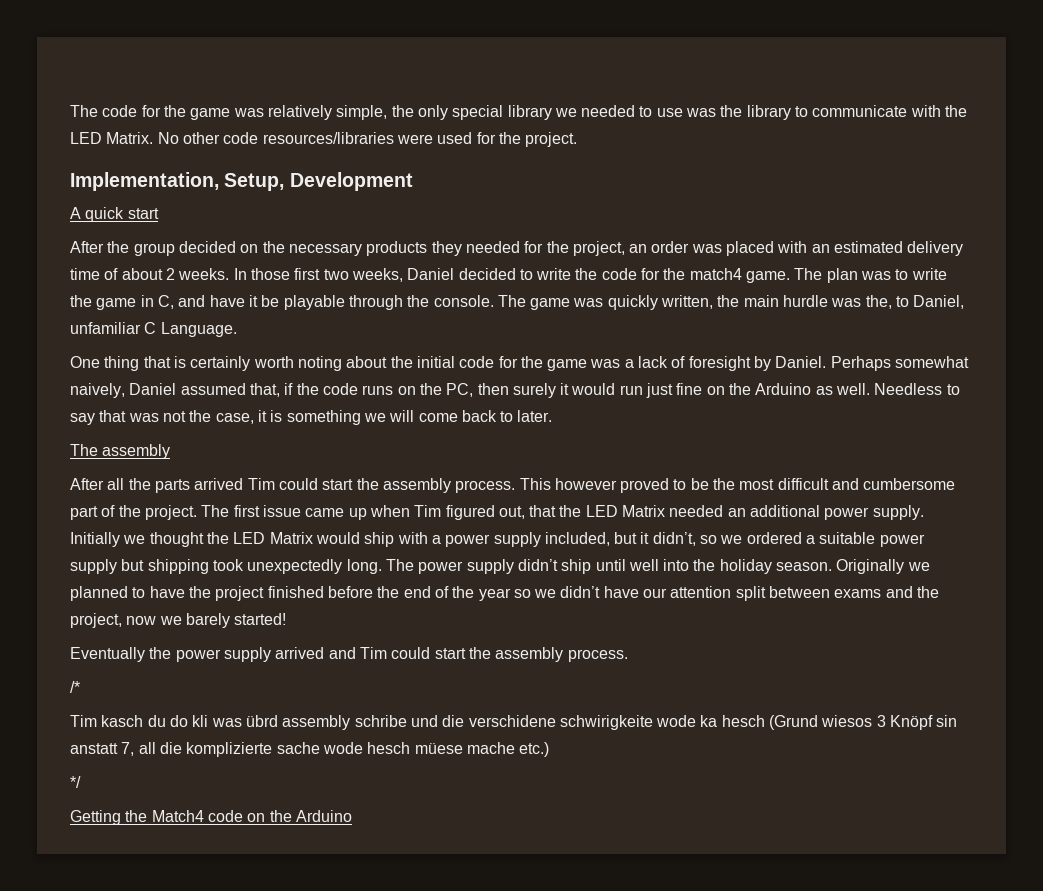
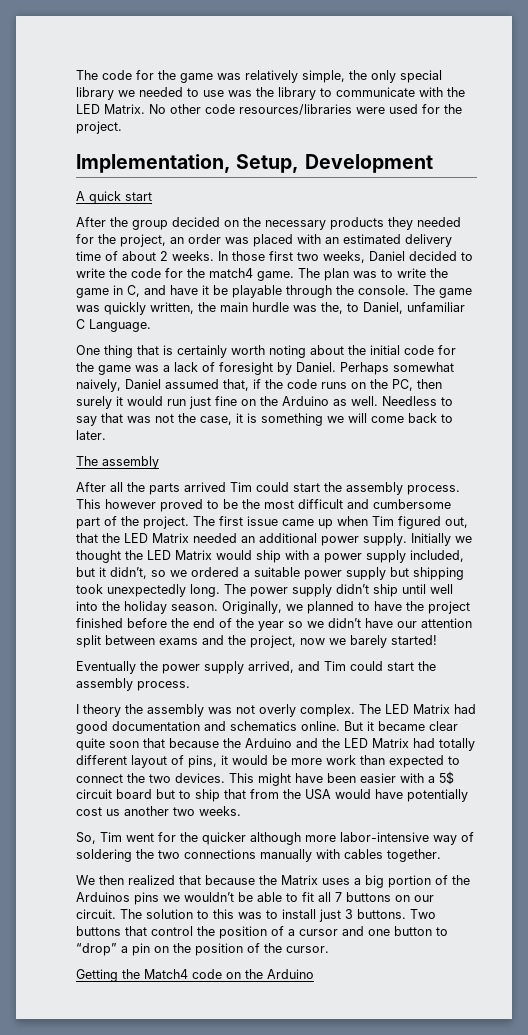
[836,559,905,574] Originally -> [222,601,282,614] Originally,
[275,647,325,659] arrived -> [248,661,294,673] arrived,
[70,681,80,693] [70,715,958,730] [70,742,550,757] [70,776,81,788] /* // Tim kasch du do kli was übrd assembly schribe und die verschidene schwirigkeite wode ka hesch (Grund wiesos 3 Knöpf sin anstatt 7, all die komplizierte sache wode hesch müese mache etc.) // */ -> [76,704,476,717] [76,721,458,734] [76,738,475,751] [76,755,460,768] [76,771,454,786] [76,789,468,802] [76,806,241,816] [76,832,474,845] [76,849,441,862] [76,875,470,888] [76,892,434,905] [76,909,436,922] [76,926,448,939] [76,943,329,956] I theory the assembly was not overly complex. The LED Matrix had good documentation and schematics online. But it became clear quite soon that because the Arduino and the LED Matrix had totally different layout of pins, it would be more work than expected to connect the two devices. This might have been easier with a 5$ circuit board but to ship that from the USA would have potentially cost us another two weeks. // So, Tim went for the quicker although more labor-intensive way of soldering the two connections manually with cables together. // We then realized that because the Matrix uses a big portion of the Arduinos pins we wouldn’t be able to fit all 7 buttons on our circuit. The solution to this was to install just 3 buttons. Two buttons that control the position of a cursor and one button to “drop” a pin on the position of the cursor.

